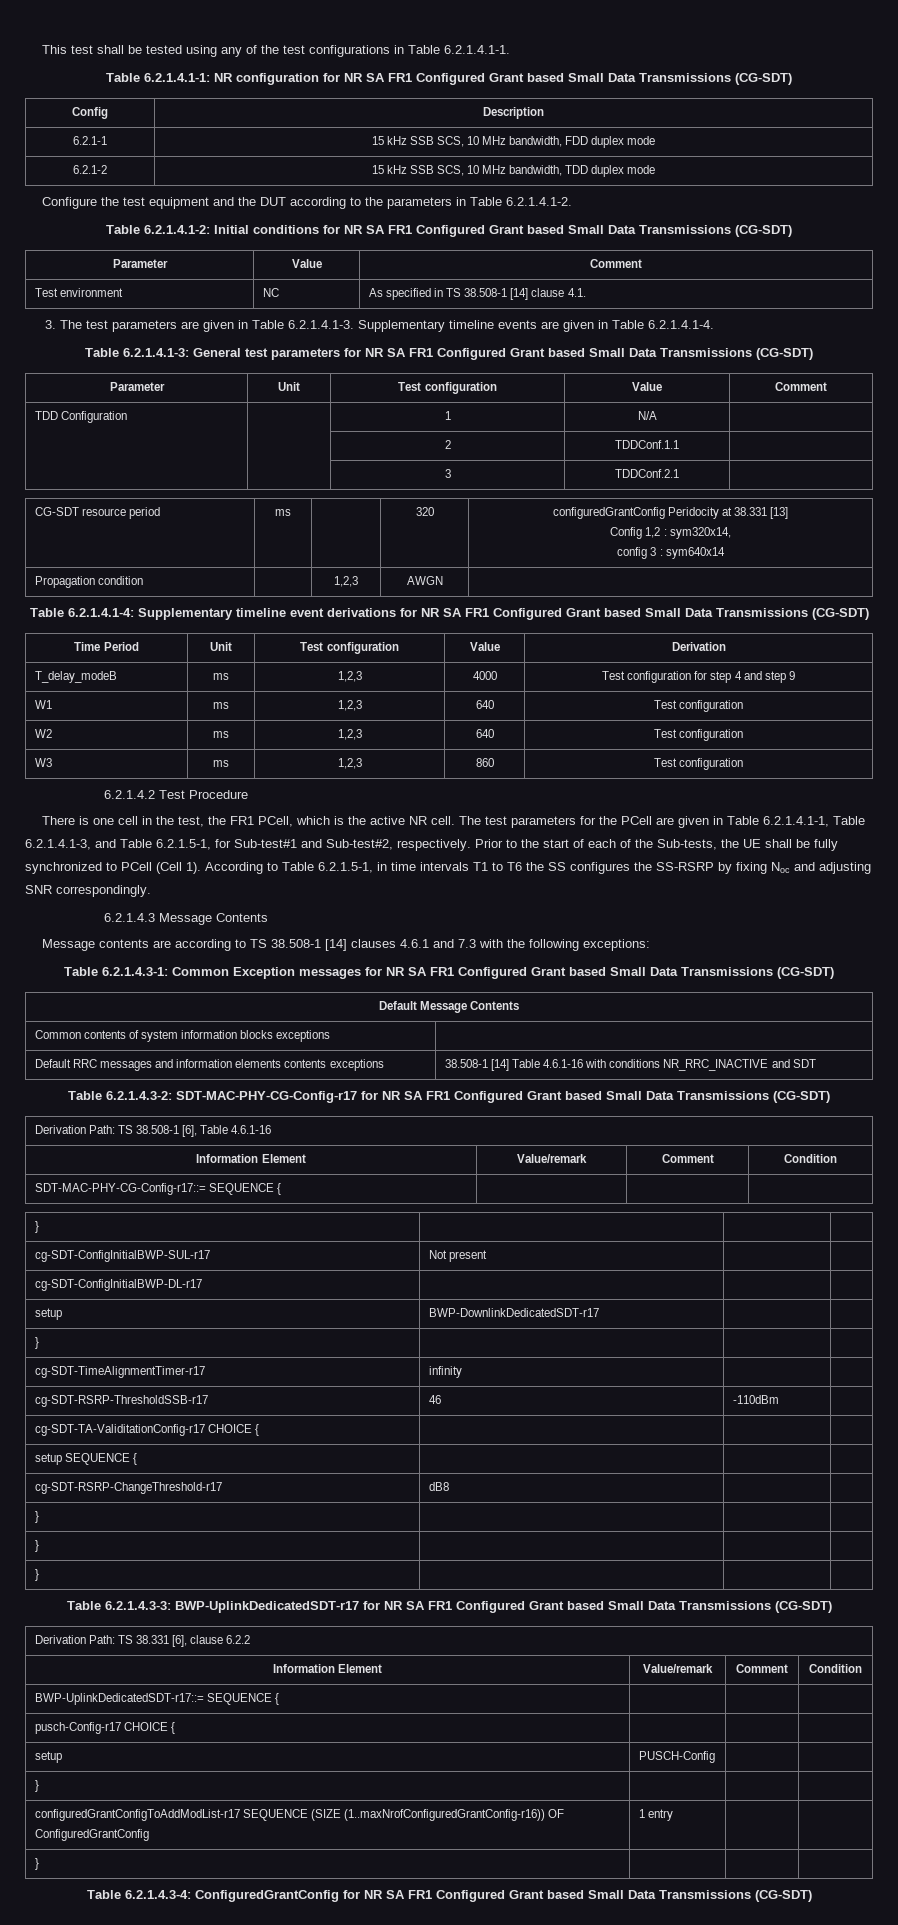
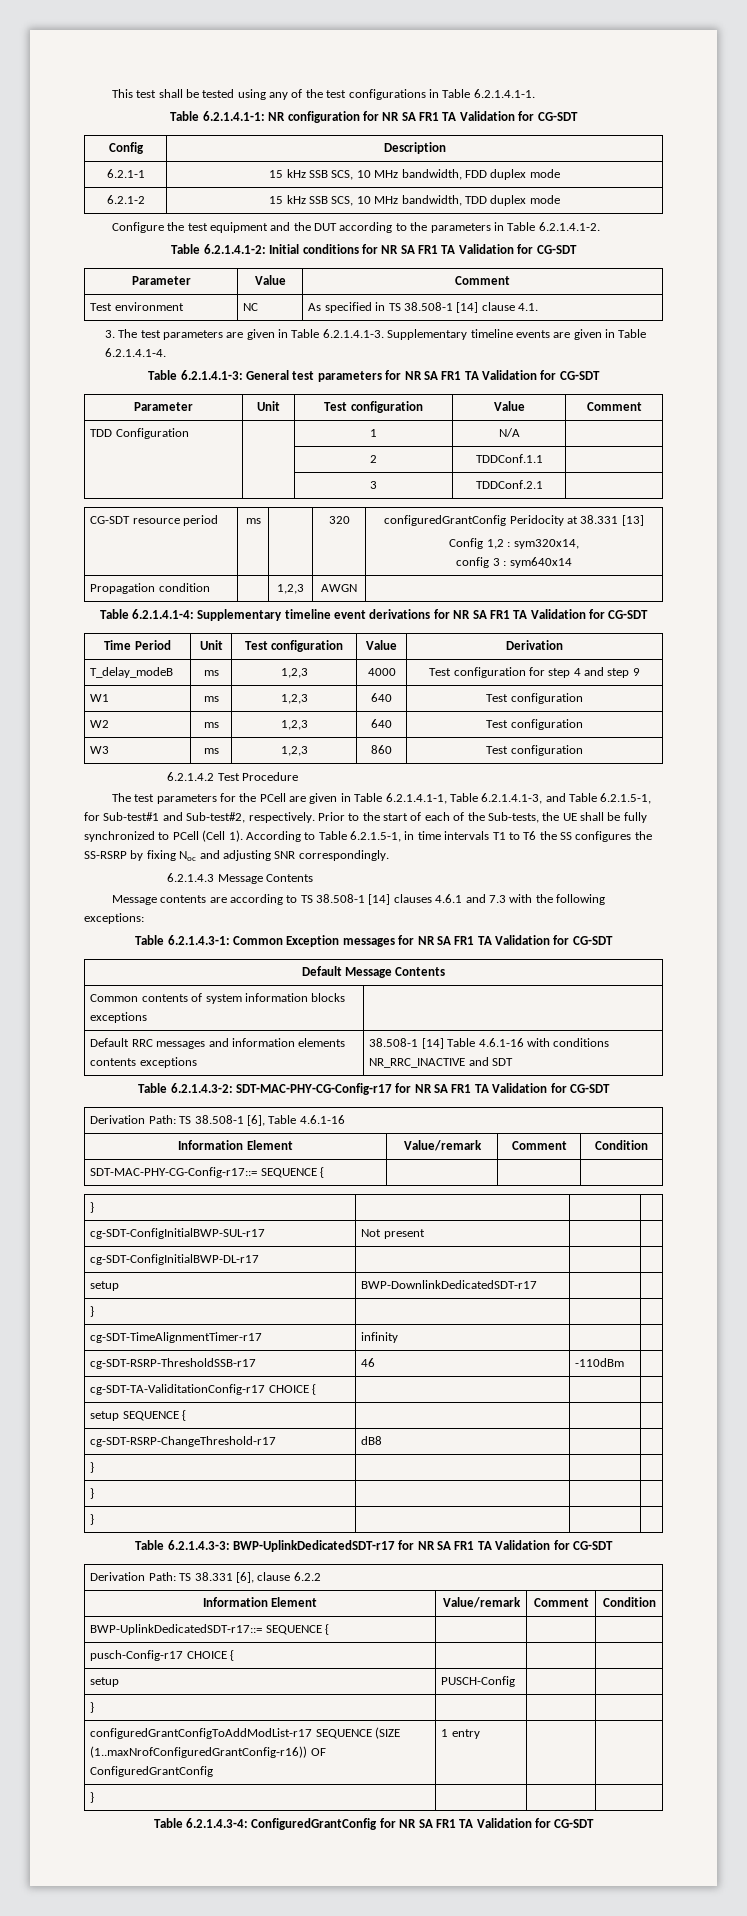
[416,73,792,85] Configured Grant based Small Data Transmissions (CG-SDT) -> [442,111,578,121] TA Validation for CG-SDT
[416,225,792,237] Configured Grant based Small Data Transmissions (CG-SDT) -> [441,244,577,254] TA Validation for CG-SDT
[437,348,813,360] Configured Grant based Small Data Transmissions (CG-SDT) -> [464,370,600,380] TA Validation for CG-SDT
[492,608,869,620] Configured Grant based Small Data Transmissions (CG-SDT) -> [513,609,649,619] TA Validation for CG-SDT
[42,816,456,827] There is one cell in the test, the FR1 PCell, which is the active NR cell. -> (298, 776) none
[458,967,834,979] Configured Grant based Small Data Transmissions (CG-SDT) -> [477,935,613,945] TA Validation for CG-SDT
[454,1091,830,1103] Configured Grant based Small Data Transmissions (CG-SDT) -> [474,1083,610,1093] TA Validation for CG-SDT
[455,1601,832,1613] Configured Grant based Small Data Transmissions (CG-SDT) -> [477,1540,613,1550] TA Validation for CG-SDT
[435,1890,812,1902] Configured Grant based Small Data Transmissions (CG-SDT) -> [459,1818,595,1828] TA Validation for CG-SDT

